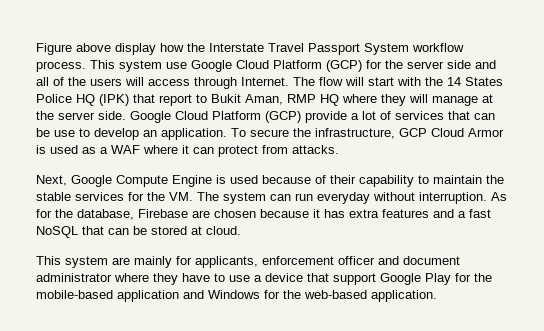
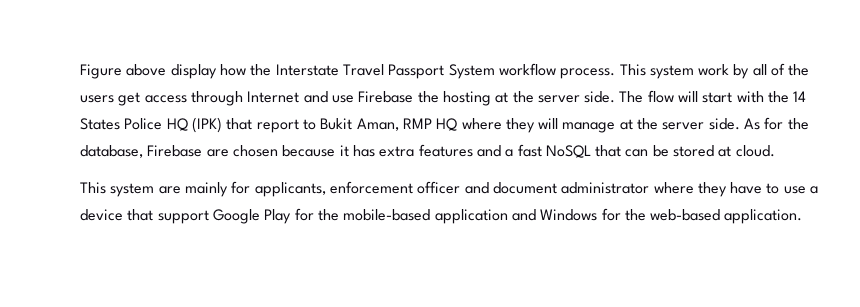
[166,60,496,72] use Google Cloud Platform (GCP) for the server side and -> [698,64,750,79] work by
[125,77,144,86] will -> [118,92,141,106] get
[241,77,289,86] Internet. -> [247,91,616,106] Internet and use Firebase the hosting at the server side.
[130,111,495,123] [36,128,504,140] [36,145,339,157] [36,175,504,187] [36,192,487,204] Google Cloud Platform (GCP) provide a lot of services that can be use to develop an application. To secure the infrastructure, GCP Cloud Armor is used as a WAF where it can protect from attacks. // Next, Google Compute Engine is used because of their capability to maintain the stable services for the VM. The system can run everyday without interruption. -> (740, 124) none

